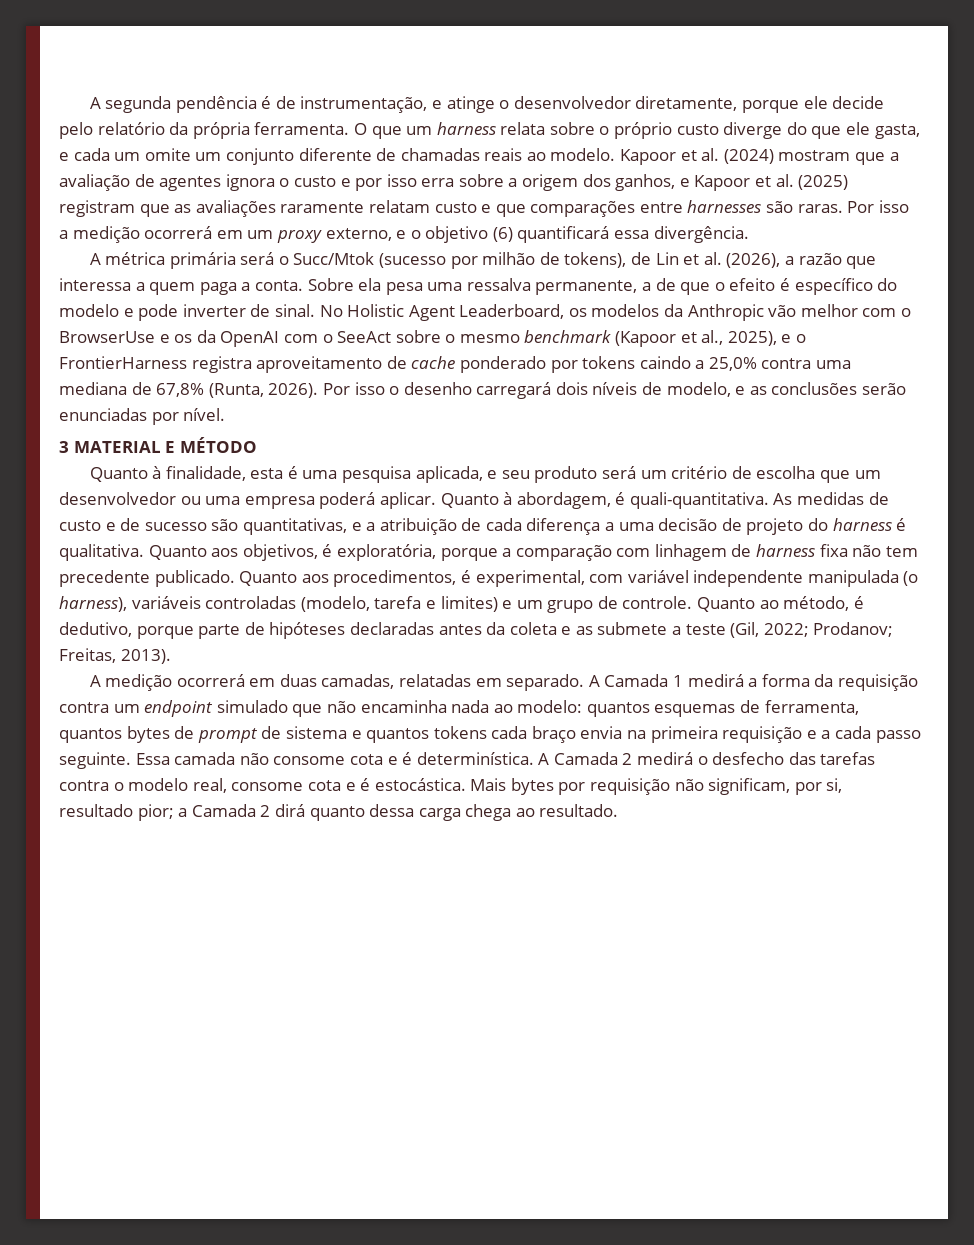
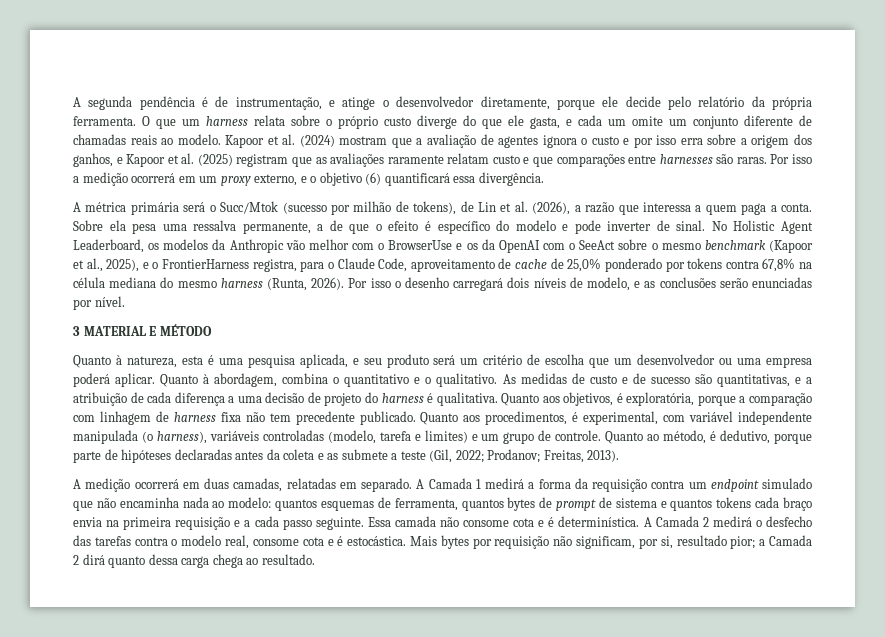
[191,356,252,373] registra -> [252,258,408,272] registra, para o Claude Code,
(456, 362) none -> [550,258,602,272] de 25,0%
[639,356,852,371] [59,382,205,397] caindo a 25,0% contra uma mediana de 67,8% -> [725,258,812,272] [73,277,263,288] contra 67,8% na célula mediana do mesmo harness
[165,466,246,481] finalidade, -> [126,356,177,368] natureza,
[615,492,769,509] é quali-quantitativa. -> [282,373,498,387] combina o quantitativo e o qualitativo.

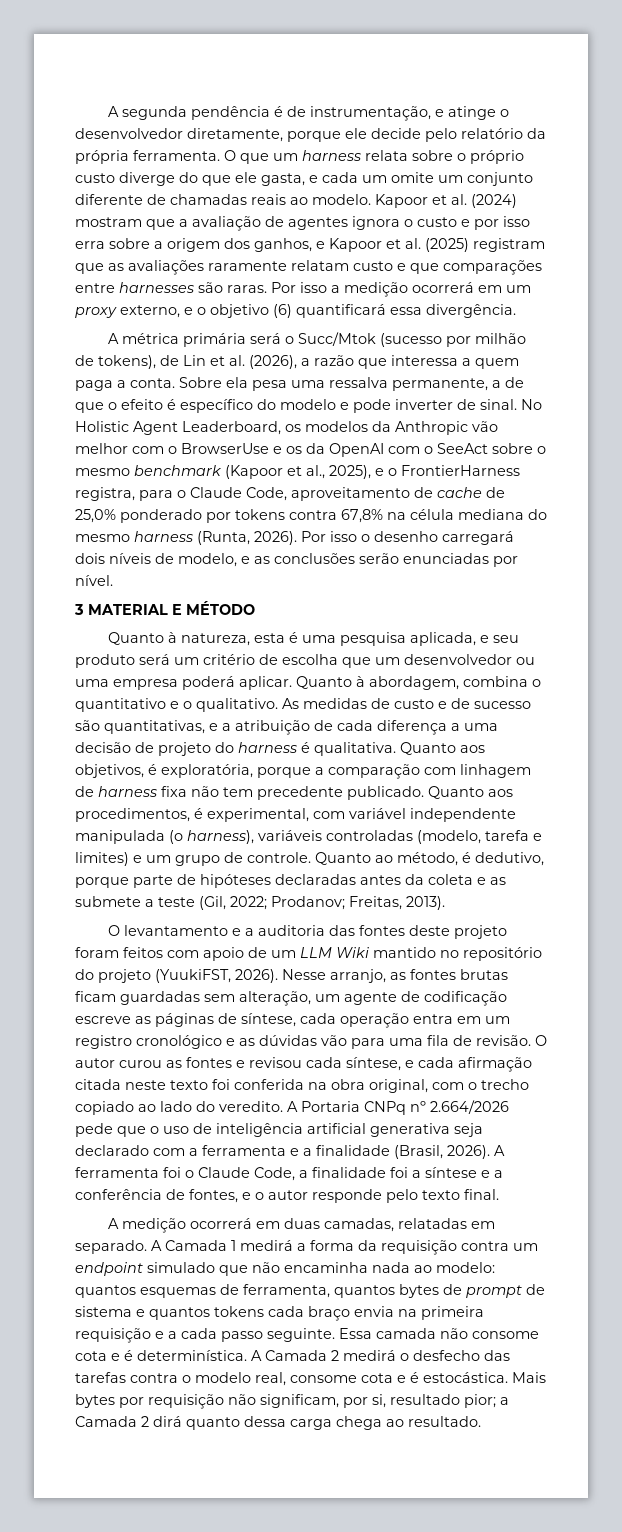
(620, 456) none -> [108,925,508,939] [75,947,542,961] [75,969,508,983] [75,991,507,1006] [75,1013,510,1028] [75,1035,547,1049] [75,1057,532,1072] [75,1079,529,1093] [75,1100,509,1115] [75,1123,483,1137] [75,1145,505,1159] [75,1167,503,1181] [75,1189,499,1203] // O levantamento e a auditoria das fontes deste projeto foram feitos com apoio de um LLM Wiki mantido no repositório do projeto (YuukiFST, 2026). Nesse arranjo, as fontes brutas ficam guardadas sem alteração, um agente de codificação escreve as páginas de síntese, cada operação entra em um registro cronológico e as dúvidas vão para uma fila de revisão. O autor curou as fontes e revisou cada síntese, e cada afirmação citada neste texto foi conferida na obra original, com o trecho copiado ao lado do veredito. A Portaria CNPq nº 2.664/2026 pede que o uso de inteligência artificial generativa seja declarado com a ferramenta e a finalidade (Brasil, 2026). A ferramenta foi o Claude Code, a finalidade foi a síntese e a conferência de fontes, e o autor responde pelo texto final.

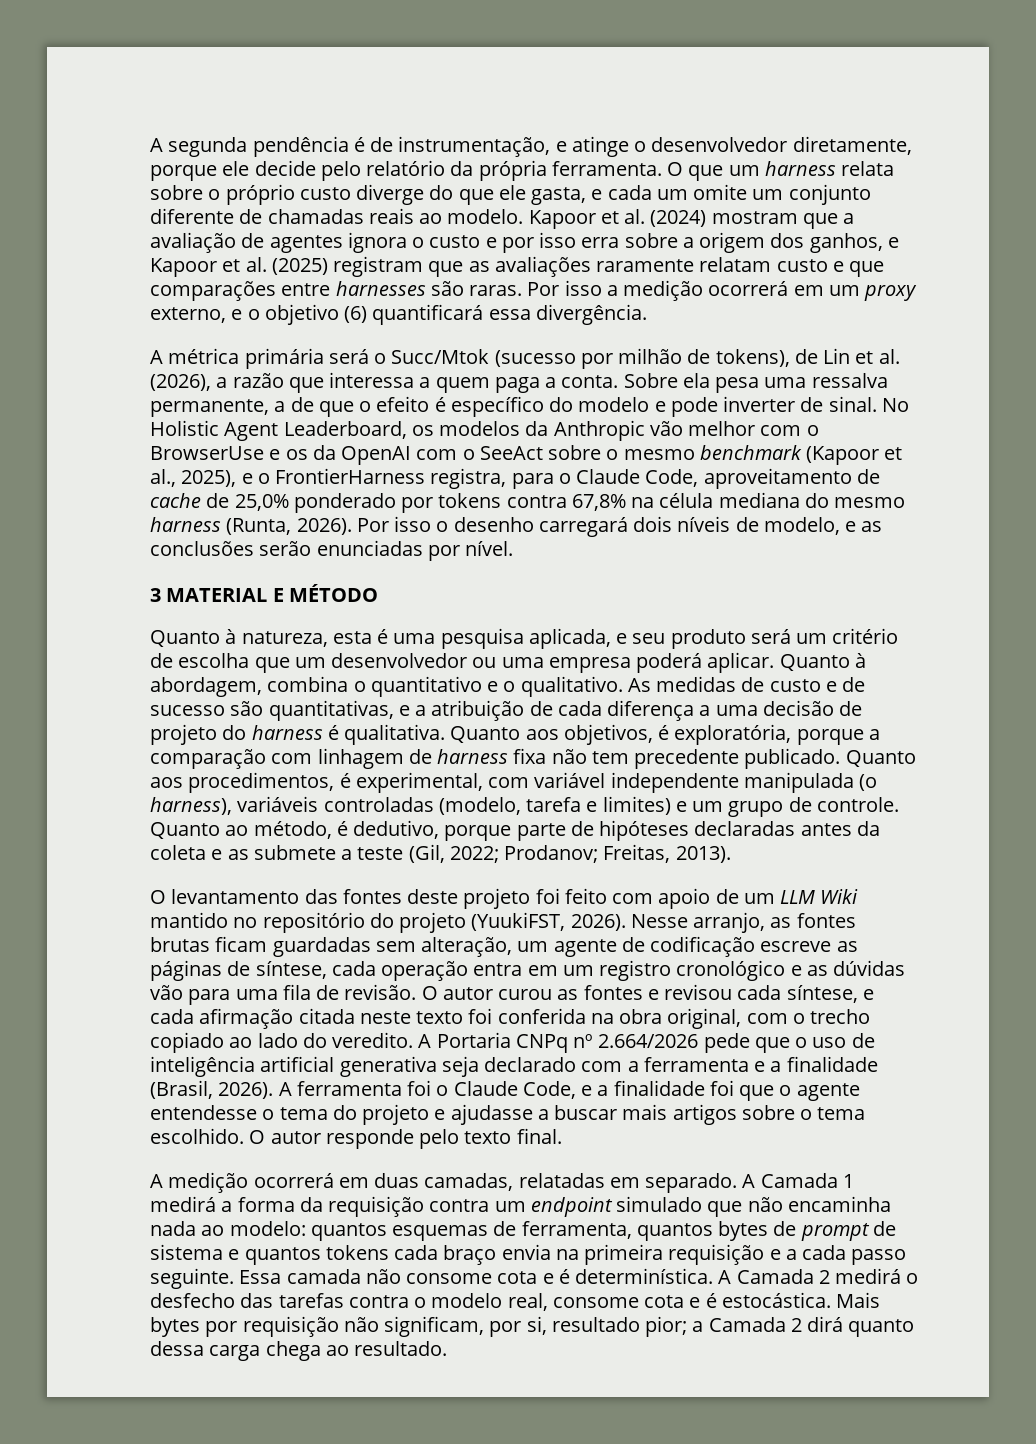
[232,925,326,936] e a auditoria -> (300, 896) none
[75,947,163,958] foram feitos -> [535,888,607,904] foi feito
(295, 1174) none -> [581,1085,593,1096] e
[412,1167,503,1178] [75,1189,264,1203] a síntese e a conferência de fontes, e o -> [739,1083,860,1101] [150,1104,866,1125] [150,1128,266,1144] que o agente entendesse o tema do projeto e ajudasse a buscar mais artigos sobre o tema escolhido. O

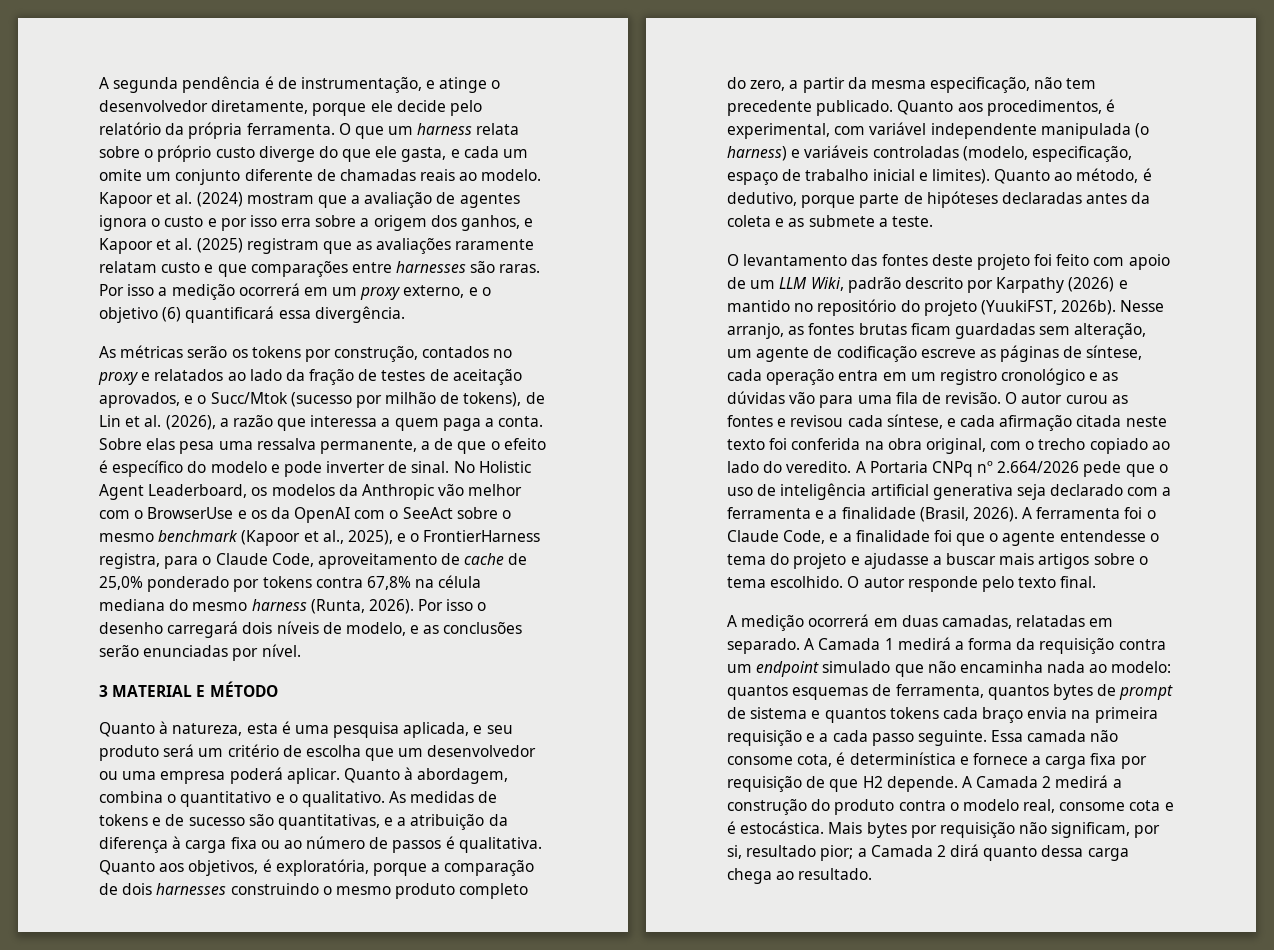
[150,348,369,369] A métrica primária será -> [99,345,513,362] [98,369,522,385] [99,392,194,408] As métricas serão os tokens por construção, contados no proxy e relatados ao lado da fração de testes de aceitação aprovados, e
[682,373,710,388] ela -> [146,438,176,450] elas
[769,679,821,692] custo -> [99,814,148,826] tokens
[529,700,863,721] [150,724,323,745] de cada diferença a uma decisão de projeto do harness -> [488,814,508,826] [99,836,442,853] da diferença à carga fixa ou ao número de passos
[271,748,547,769] com linhagem de harness fixa -> [99,883,529,899] [727,77,1031,93] de dois harnesses construindo o mesmo produto completo do zero, a partir da mesma especificação,
[150,797,232,815] harness), -> [727,146,801,161] harness) e
[526,796,899,817] tarefa e limites) e um grupo de controle. -> [1031,146,1132,162] [727,169,990,185] especificação, espaço de trabalho inicial e limites).
[357,844,731,863] teste (Gil, 2022; Prodanov; Freitas, 2013). -> [891,216,933,227] teste.
[820,889,859,904] Wiki -> [810,277,1128,293] Wiki, padrão descrito por Karpathy (2026) e
[570,914,626,931] 2026). -> [1061,300,1117,315] 2026b).
[497,1268,919,1284] [150,1293,344,1308] cota e é determinística. A Camada 2 medirá o desfecho das tarefas -> [797,752,1147,769] [727,775,1122,792] [727,799,895,815] cota, é determinística e fornece a carga fixa por requisição de que H2 depende. A Camada 2 medirá a construção do produto

